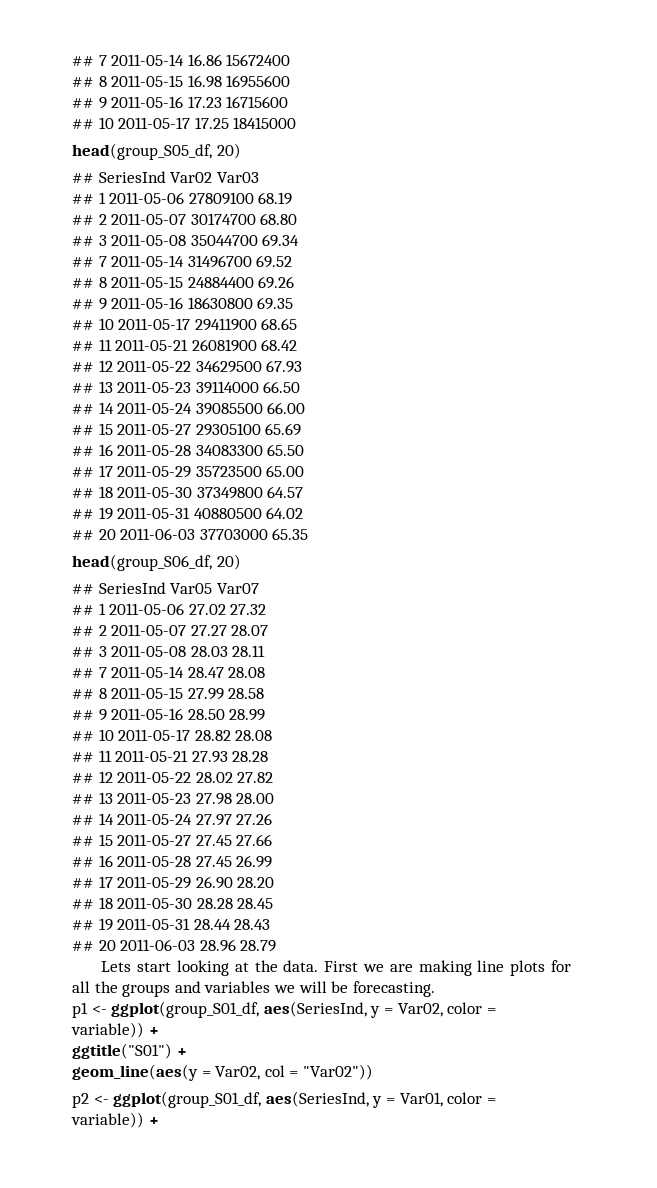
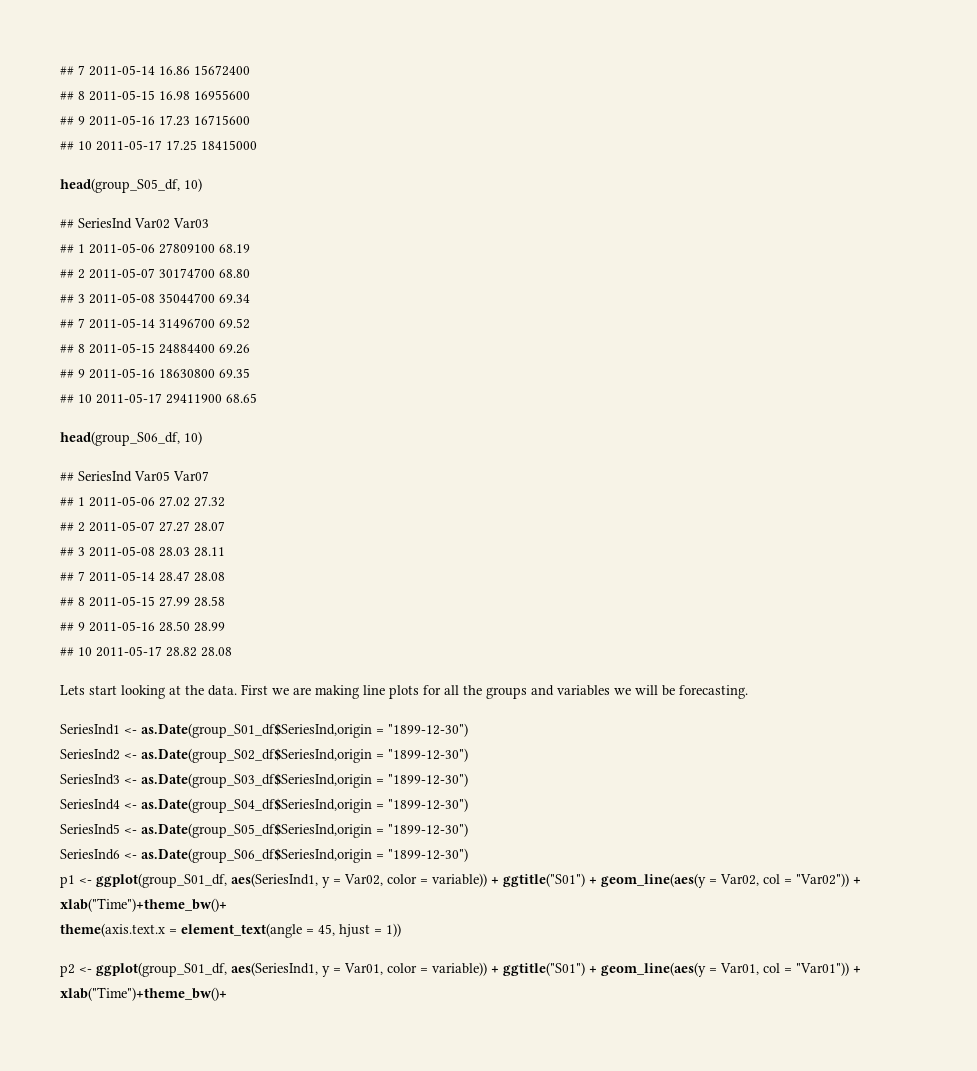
[216,143,241,159] 20) -> [184,178,202,192] 10)
[72,339,298,352] [72,360,303,373] [72,381,301,394] [72,402,306,415] [72,423,302,436] [72,444,305,456] [72,465,305,478] [72,486,304,499] [72,507,304,520] [72,528,309,540] // ## 11 2011-05-21 26081900 68.42 // ## 12 2011-05-22 34629500 67.93 // ## 13 2011-05-23 39114000 66.50 // ## 14 2011-05-24 39085500 66.00 // ## 15 2011-05-27 29305100 65.69 // ## 16 2011-05-28 34083300 65.50 // ## 17 2011-05-29 35723500 65.00 // ## 18 2011-05-30 37349800 64.57 // ## 19 2011-05-31 40880500 64.02 // ## 20 2011-06-03 37703000 65.35 -> (257, 398) none
[216,554,241,570] 20) -> [184,431,202,445] 10)
[72,750,269,763] [72,771,274,783] [72,792,275,805] [72,813,273,826] [72,834,273,846] [72,855,273,868] [72,876,275,889] [72,897,274,909] [72,918,271,931] [72,939,277,952] // ## 11 2011-05-21 27.93 28.28 // ## 12 2011-05-22 28.02 27.82 // ## 13 2011-05-23 27.98 28.00 // ## 14 2011-05-24 27.97 27.26 // ## 15 2011-05-27 27.45 27.66 // ## 16 2011-05-28 27.45 26.99 // ## 17 2011-05-29 26.90 28.20 // ## 18 2011-05-30 28.28 28.45 // ## 19 2011-05-31 28.44 28.43 // ## 20 2011-06-03 28.96 28.79 -> (232, 652) none
(435, 989) none -> [60,723,468,738] [60,748,468,763] [60,773,468,788] [60,798,468,813] [60,823,468,838] [60,848,468,863] // SeriesInd1 <- as.Date(group_S01_df$SeriesInd,origin = "1899-12-30") // SeriesInd2 <- as.Date(group_S02_df$SeriesInd,origin = "1899-12-30") // SeriesInd3 <- as.Date(group_S03_df$SeriesInd,origin = "1899-12-30") // SeriesInd4 <- as.Date(group_S04_df$SeriesInd,origin = "1899-12-30") // SeriesInd5 <- as.Date(group_S05_df$SeriesInd,origin = "1899-12-30") // SeriesInd6 <- as.Date(group_S06_df$SeriesInd,origin = "1899-12-30")
[263,1001,367,1017] aes(SeriesInd, -> [231,873,318,887] aes(SeriesInd1,
[72,1043,187,1059] // ggtitle("S01") + // -> [503,873,597,887] ggtitle("S01") +
(373, 1072) none -> [853,877,861,884] [60,898,227,912] [60,923,401,938] + xlab("Time")+theme_bw()+ // theme(axis.text.x = element_text(angle = 45, hjust = 1))
[265,1091,369,1107] aes(SeriesInd, -> [231,962,318,976] aes(SeriesInd1,
(159, 1121) none -> [503,962,861,977] [60,987,227,1001] ggtitle("S01") + geom_line(aes(y = Var01, col = "Var01")) + xlab("Time")+theme_bw()+

